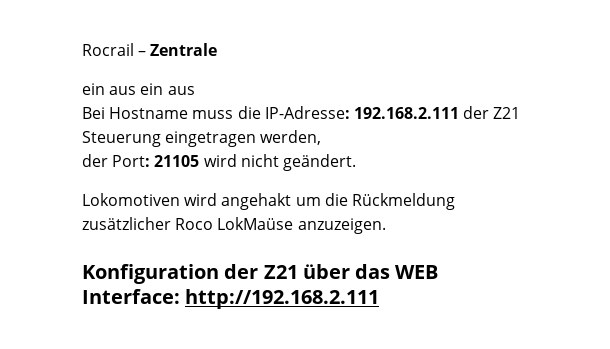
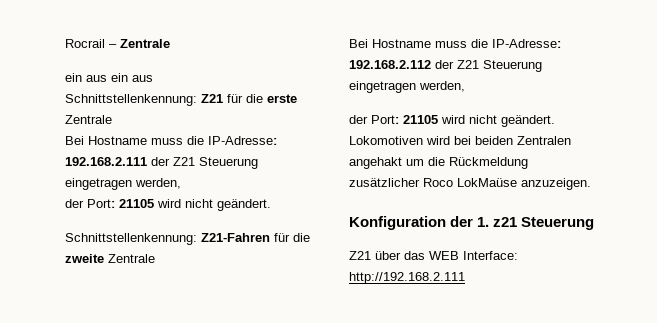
(195, 90) none -> [65,94,297,106] [65,115,112,124] // Schnittstellenkennung: Z21 für die erste Zentrale
[82,193,218,206] Lokomotiven wird -> [65,233,310,245] [65,254,155,263] [349,39,561,48] [349,60,542,72] [349,81,465,93] [349,115,555,127] [349,136,571,145] Schnittstellenkennung: Z21-Fahren für die zweite Zentrale // Bei Hostname muss die IP-Adresse: 192.168.2.112 der Z21 Steuerung eingetragen werden, // der Port: 21105 wird nicht geändert. Lokomotiven wird bei beiden Zentralen
(259, 271) none -> [477,217,595,230] 1. z21 Steuerung //

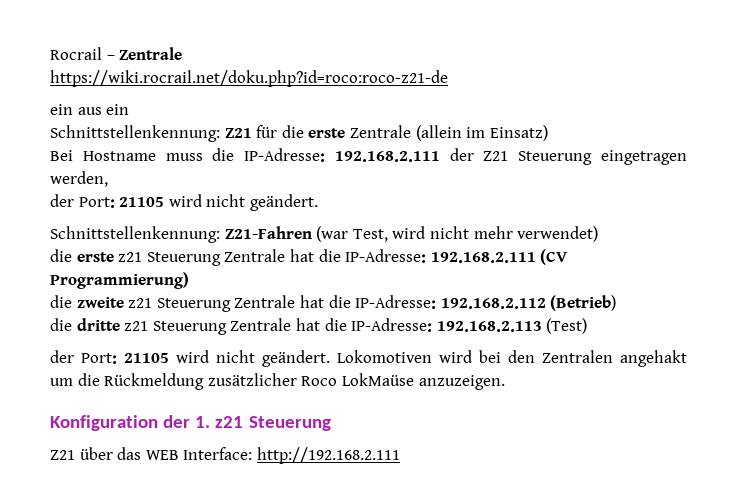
(170, 43) none -> [50,70,448,87] // https://wiki.rocrail.net/doku.php?id=roco:roco-z21-de
[132,75,153,82] aus -> (130, 109) none
(112, 119) none -> [415,125,548,141] (allein im Einsatz)
[274,233,310,242] [65,254,155,263] [349,39,561,48] [349,60,542,72] [349,81,465,93] für die zweite Zentrale // Bei Hostname muss die IP-Adresse: 192.168.2.112 der Z21 Steuerung eingetragen werden, -> [316,226,599,242] [50,249,569,266] [50,272,189,289] [50,295,617,312] [50,318,588,335] (war Test, wird nicht mehr verwendet) // die erste z21 Steuerung Zentrale hat die IP-Adresse: 192.168.2.111 (CV Programmierung) // die zweite z21 Steuerung Zentrale hat die IP-Adresse: 192.168.2.112 (Betrieb) // die dritte z21 Steuerung Zentrale hat die IP-Adresse: 192.168.2.113 (Test)
[475,136,513,145] beiden -> [508,350,535,363] den

